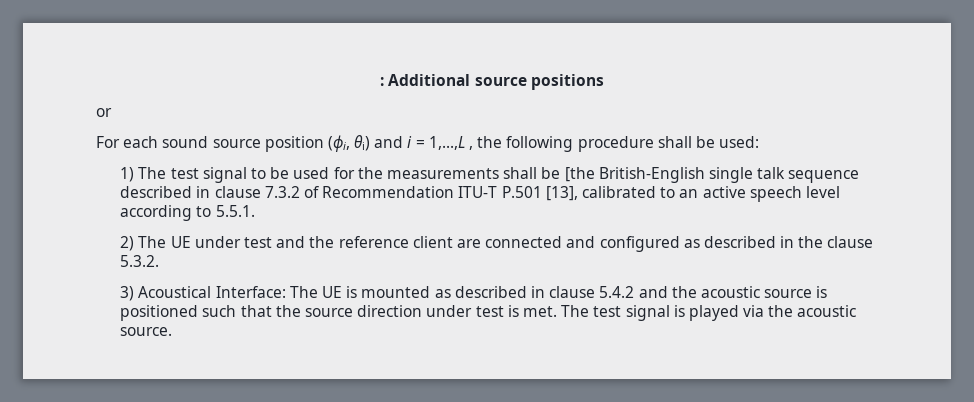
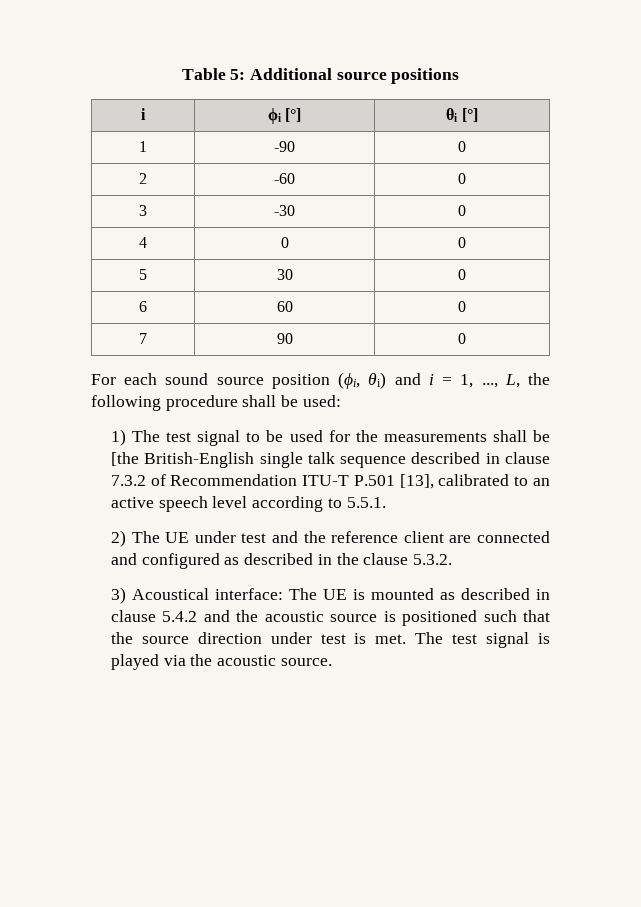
[380,77,385,86] : -> [181,68,246,80] Table 5:
[96,108,112,117] // or -> [141,108,146,120] [267,108,302,124] [446,108,478,122] [139,141,147,152] [274,141,295,152] [458,141,466,152] [139,173,147,184] [274,173,295,184] [458,173,466,184] [139,205,147,216] [274,205,295,216] [458,205,466,216] [139,237,147,248] [280,237,289,248] [458,237,466,248] [139,269,147,280] [276,269,293,280] [458,269,466,280] [139,301,147,312] [276,301,293,312] [458,301,466,312] [139,333,147,344] [276,333,293,344] [458,333,466,344] // i | ϕi [°] | θi [°] // 1 | -90 | 0 // 2 | -60 | 0 // 3 | -30 | 0 // 4 | 0 | 0 // 5 | 30 | 0 // 6 | 60 | 0 // 7 | 90 | 0
[428,136,474,150] 1,...,L , -> [460,374,520,388] 1, ..., L,
[215,286,286,298] Interface: -> [214,588,283,600] interface:

